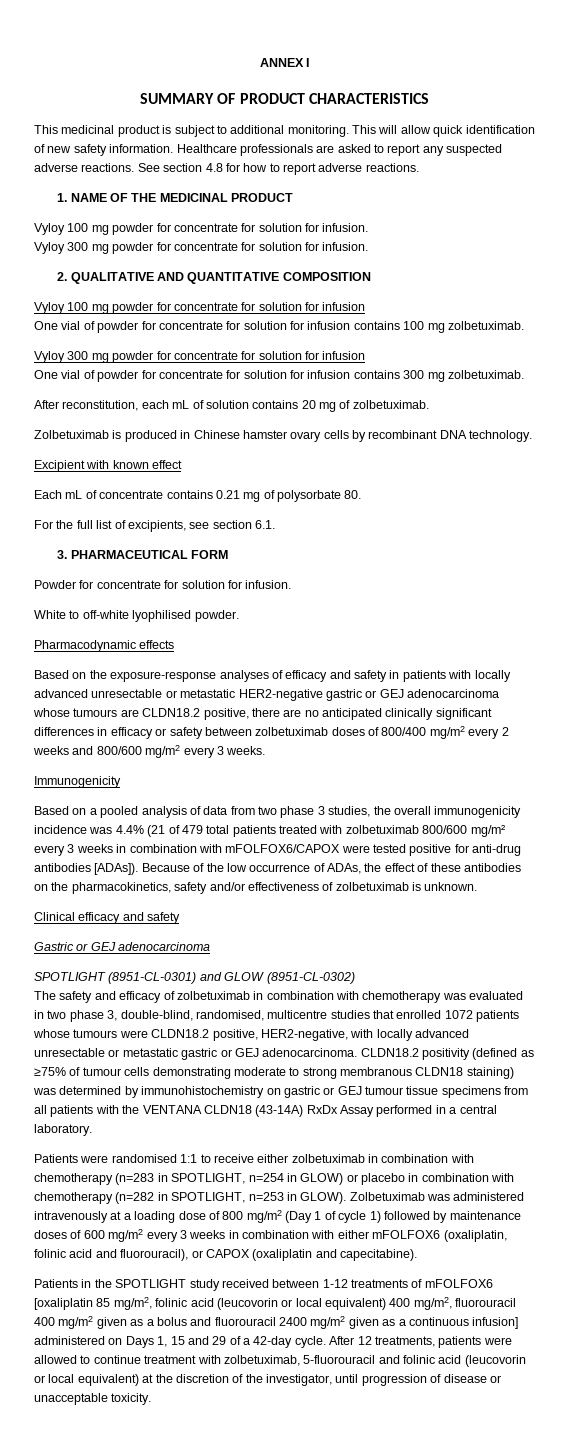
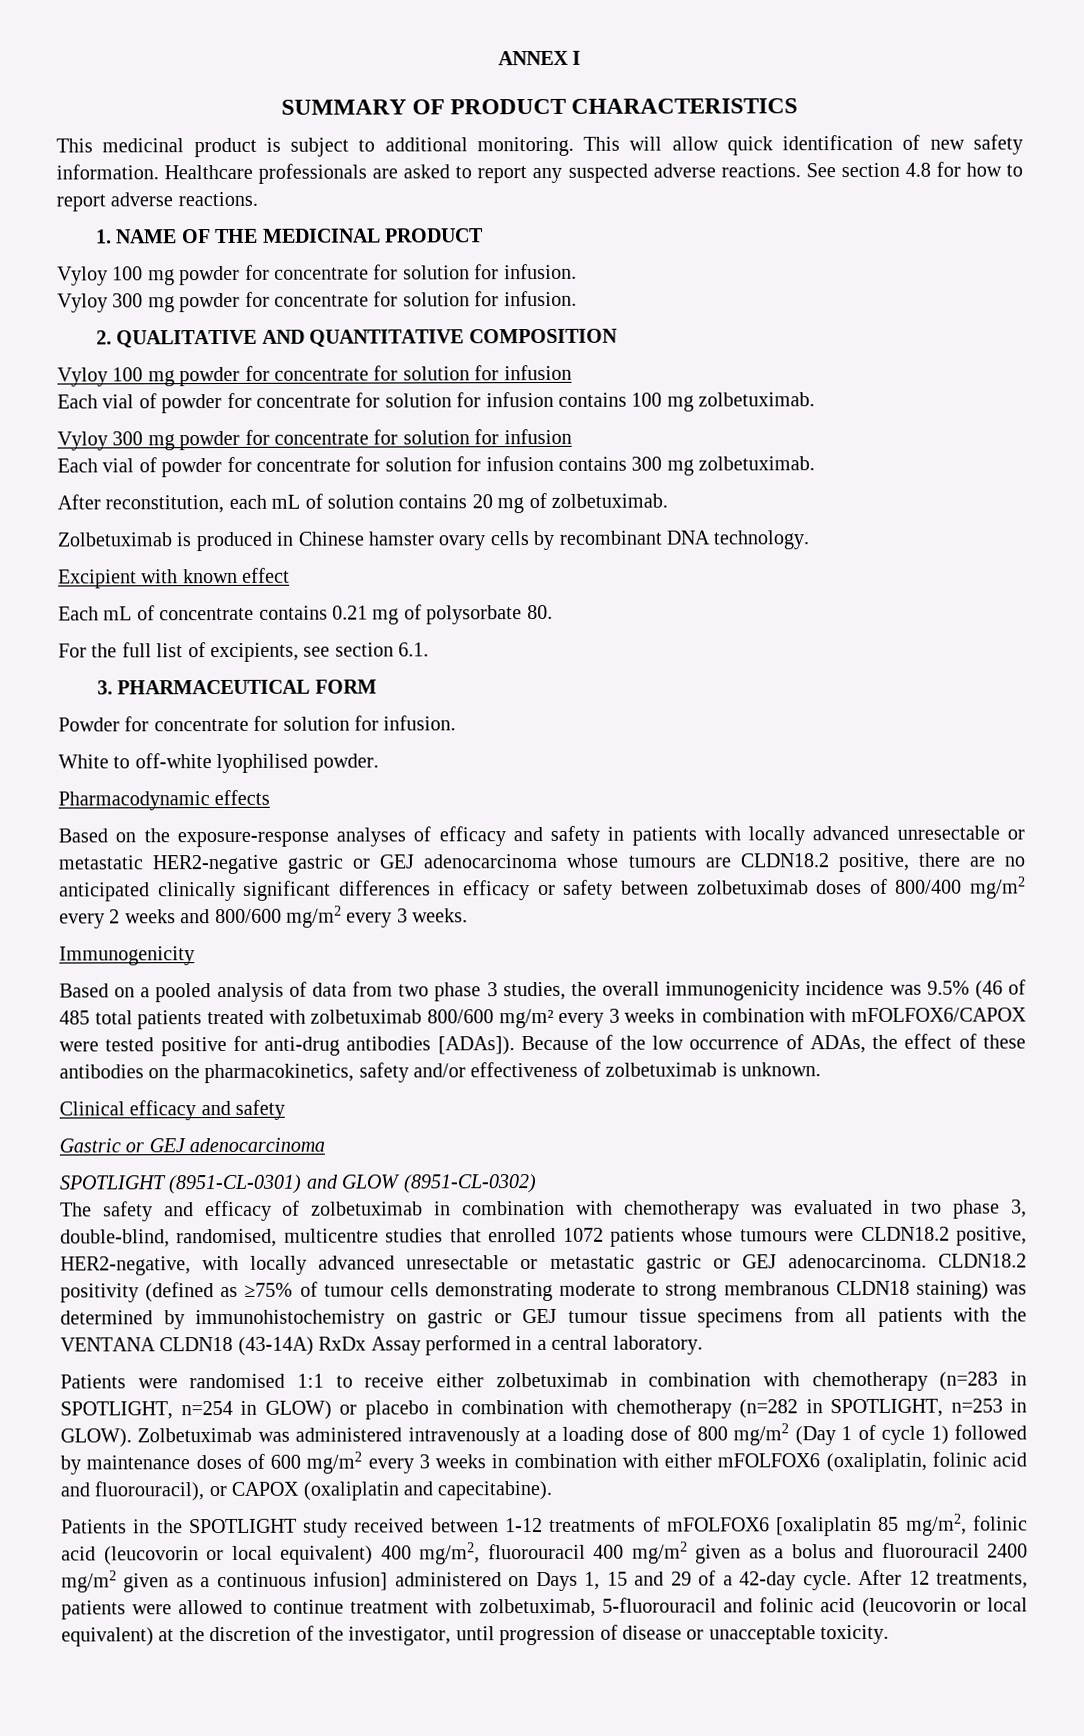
[34,321,58,330] One -> [57,394,98,409] Each
[34,370,58,379] One -> [57,458,98,473] Each
[115,825,203,837] 4.4% (21 of 479 -> [926,979,1026,1000] [59,1010,90,1025] 9.5% (46 of 485

